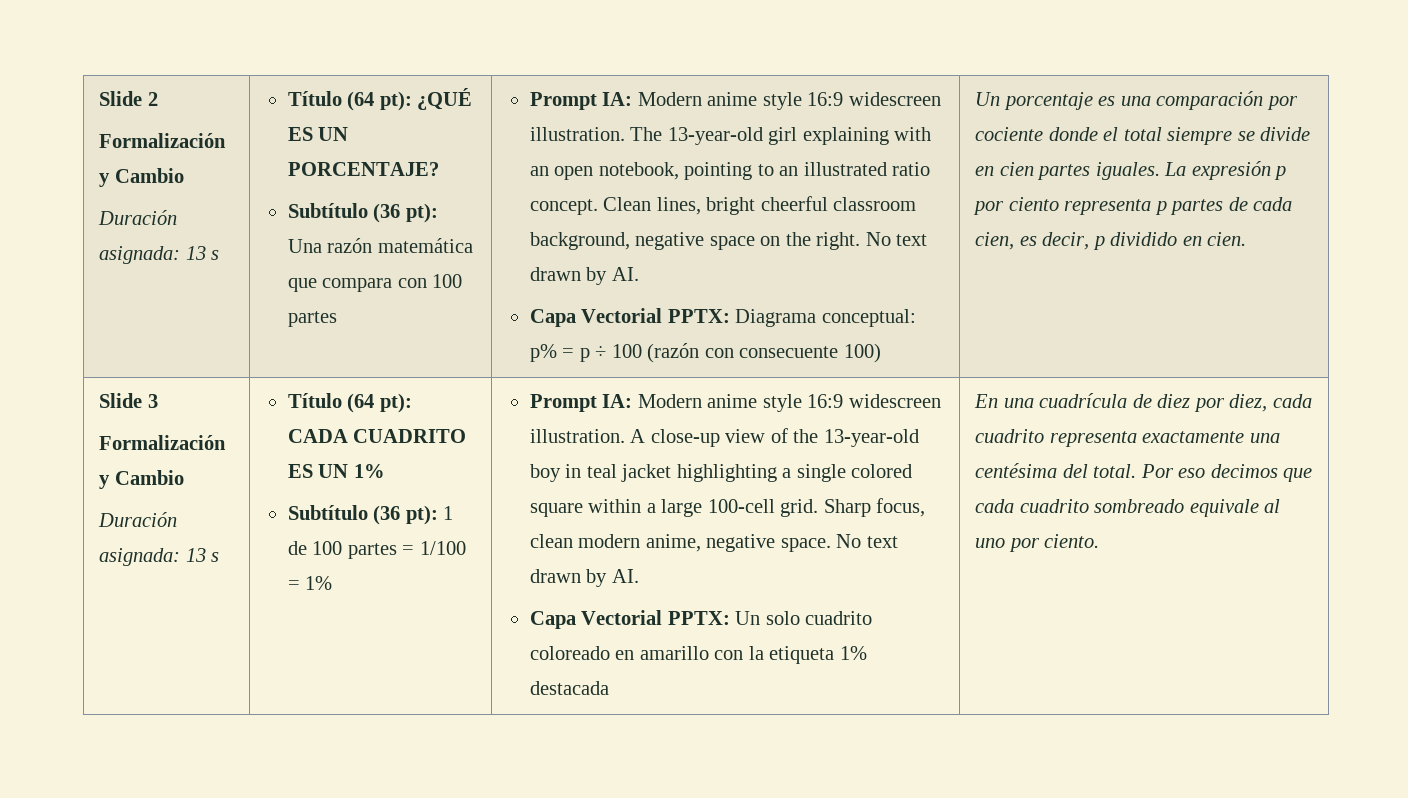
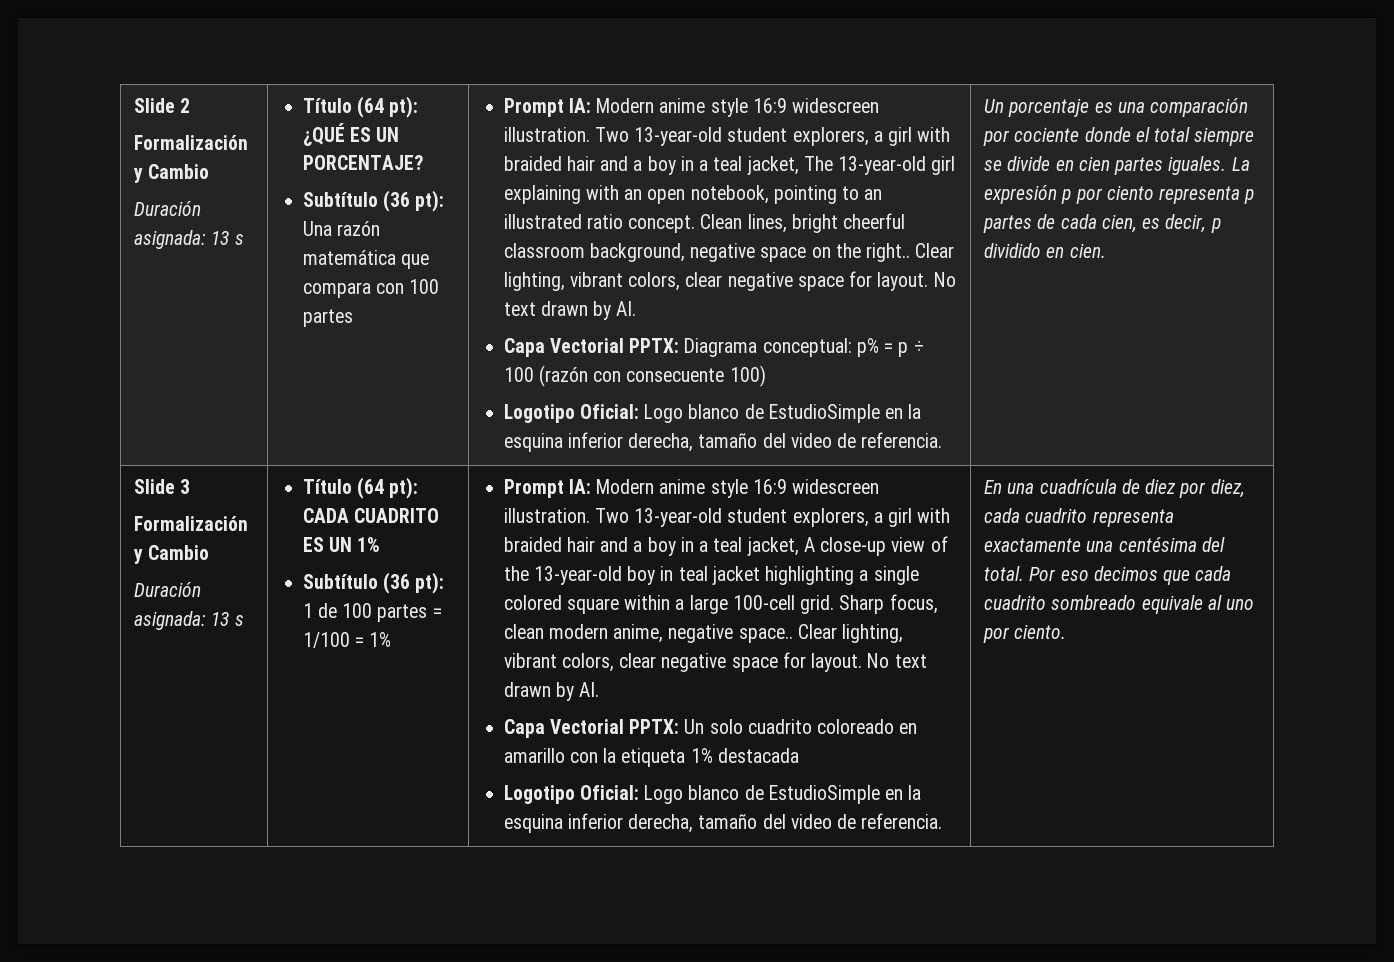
(625, 134) none -> [594,127,951,146] [503,156,799,175] Two 13-year-old student explorers, a girl with braided hair and a boy in a teal jacket,
[816,232,861,250] right. -> [866,243,955,262] [503,271,929,291] right.. Clear lighting, vibrant colors, clear negative space for layout.
(881, 353) none -> [503,404,922,423] [503,432,943,452] // Logotipo Oficial: Logo blanco de EstudioSimple en la esquina inferior derecha, tamaño del video de referencia.
(625, 436) none -> [594,508,951,527] [503,537,799,556] Two 13-year-old student explorers, a girl with braided hair and a boy in a teal jacket,
[780,538,831,552] space. -> [738,624,904,643] [503,652,863,672] space.. Clear lighting, vibrant colors, clear negative space for layout.
(609, 688) none -> [503,785,922,804] [503,813,943,833] // Logotipo Oficial: Logo blanco de EstudioSimple en la esquina inferior derecha, tamaño del video de referencia.

